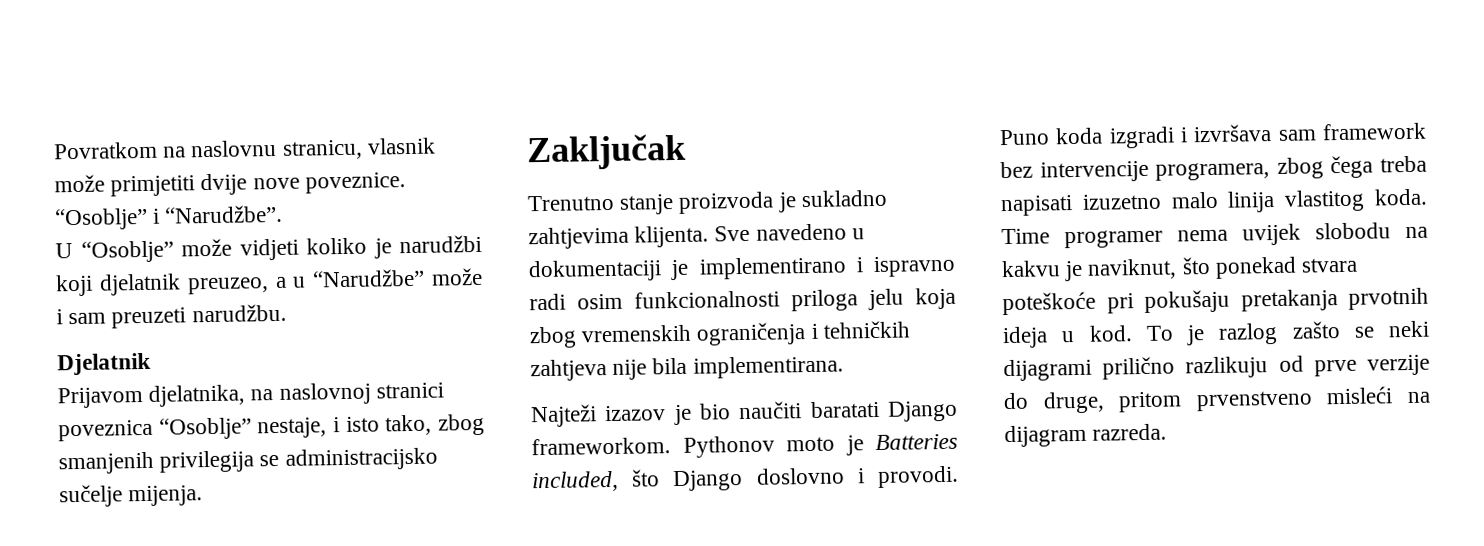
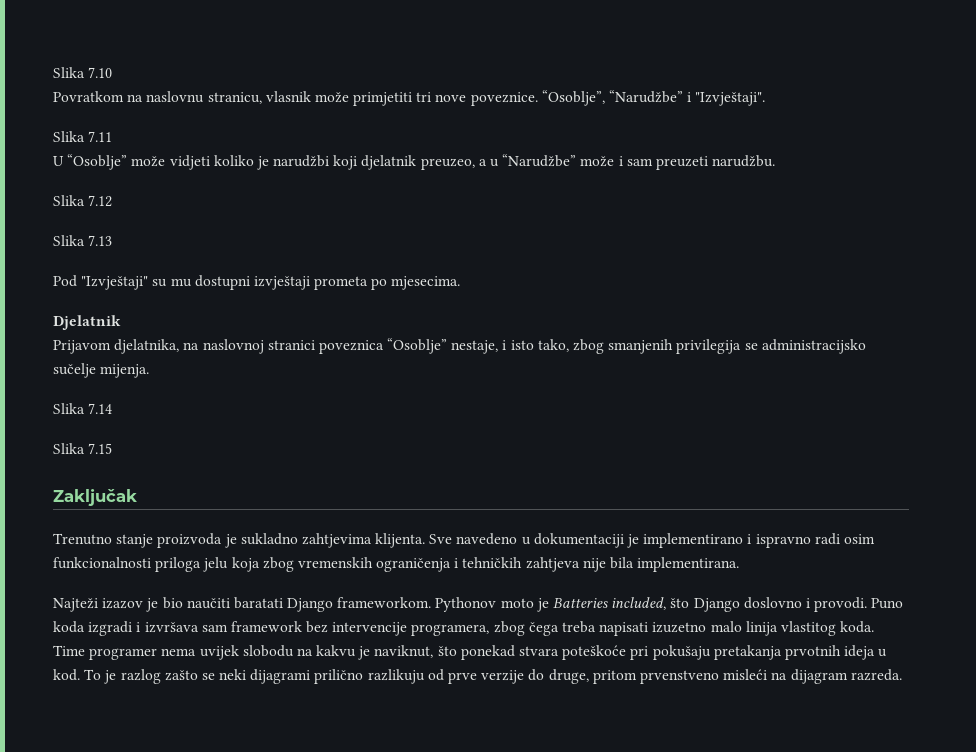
(53, 150) none -> [53,67,113,78] Slika 7.10 //
[200,173,248,196] dvije -> [416,92,432,102] tri
[54,204,284,231] “Osoblje” i “Narudžbe”. -> [541,90,766,106] [53,131,113,142] “Osoblje”, “Narudžbe” i "Izvještaji". // Slika 7.11
(287, 313) none -> [53,195,113,207] [53,235,113,246] [53,275,461,290] // Slika 7.12 // Slika 7.13 // Pod "Izvještaji" su mu dostupni izvještaji prometa po mjesecima.
(204, 496) none -> [53,403,113,414] [53,443,113,454] // Slika 7.14 // Slika 7.15

